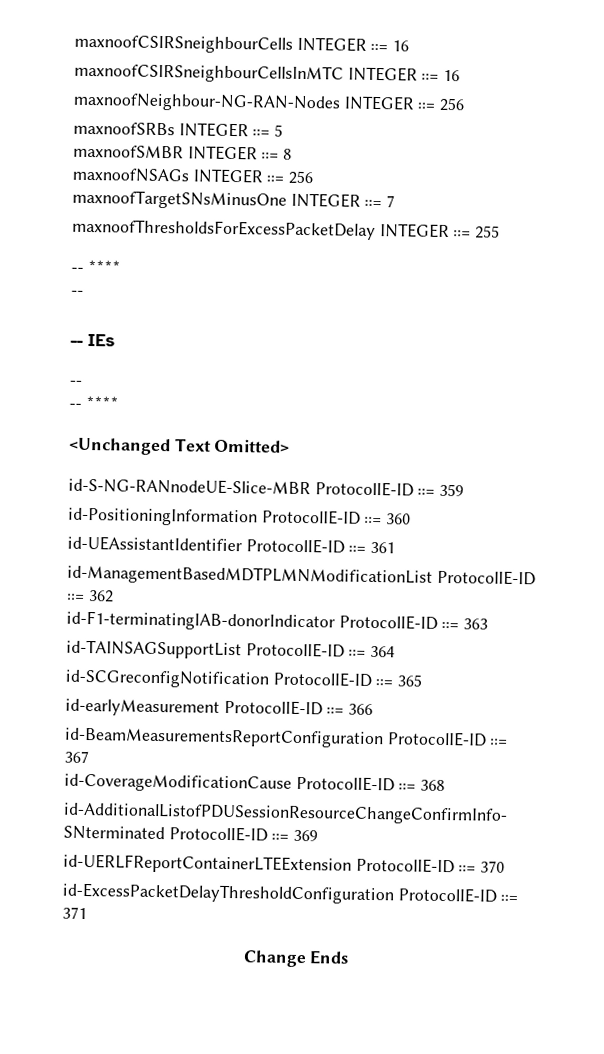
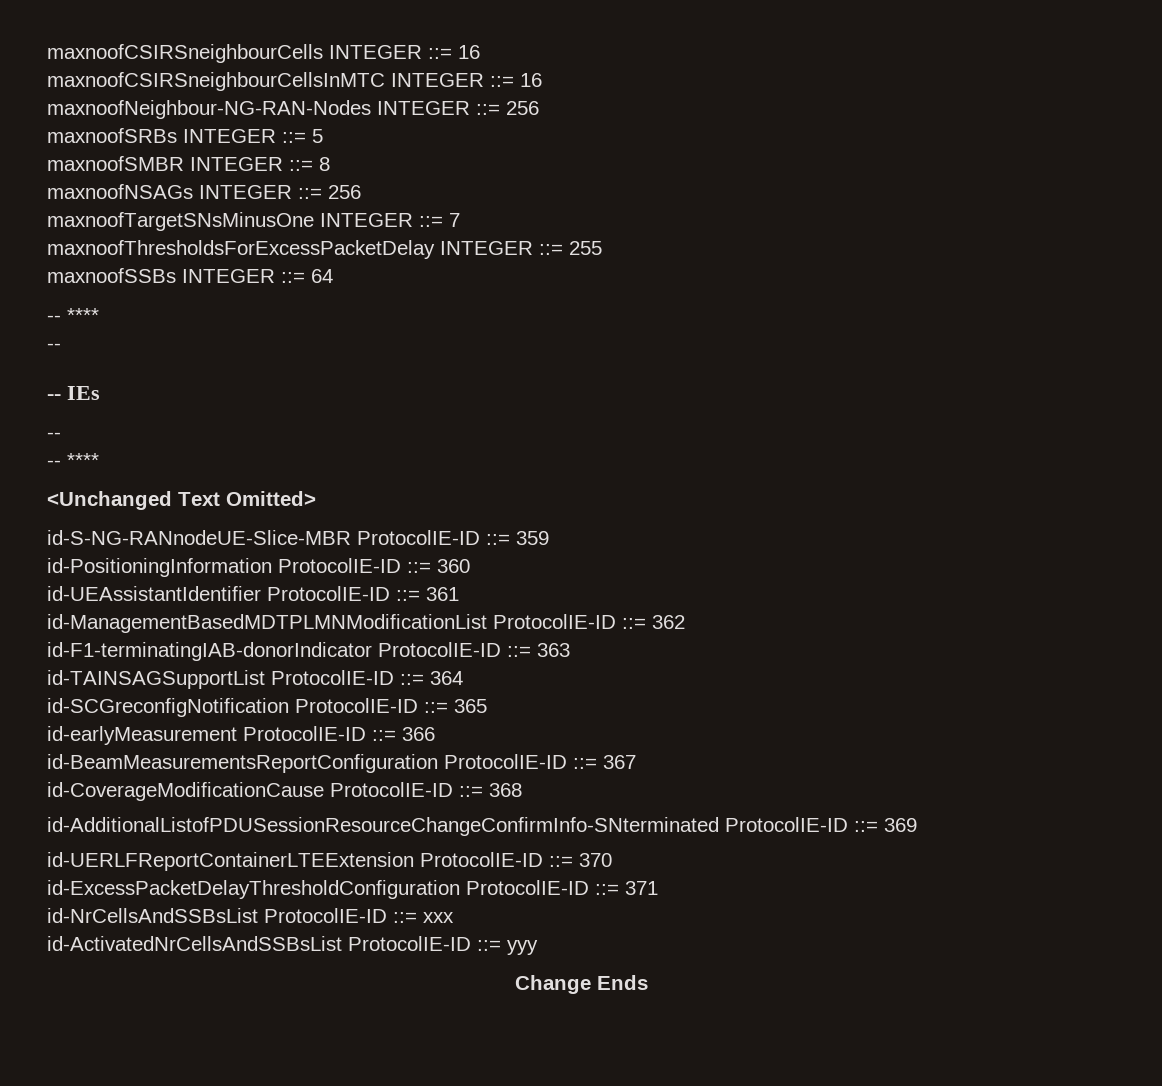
(501, 232) none -> [47,268,333,283] // maxnoofSSBs INTEGER ::= 64
(87, 913) none -> [47,908,454,923] [47,936,538,955] // id-NrCellsAndSSBsList ProtocolIE-ID ::= xxx // id-ActivatedNrCellsAndSSBsList ProtocolIE-ID ::= yyy

